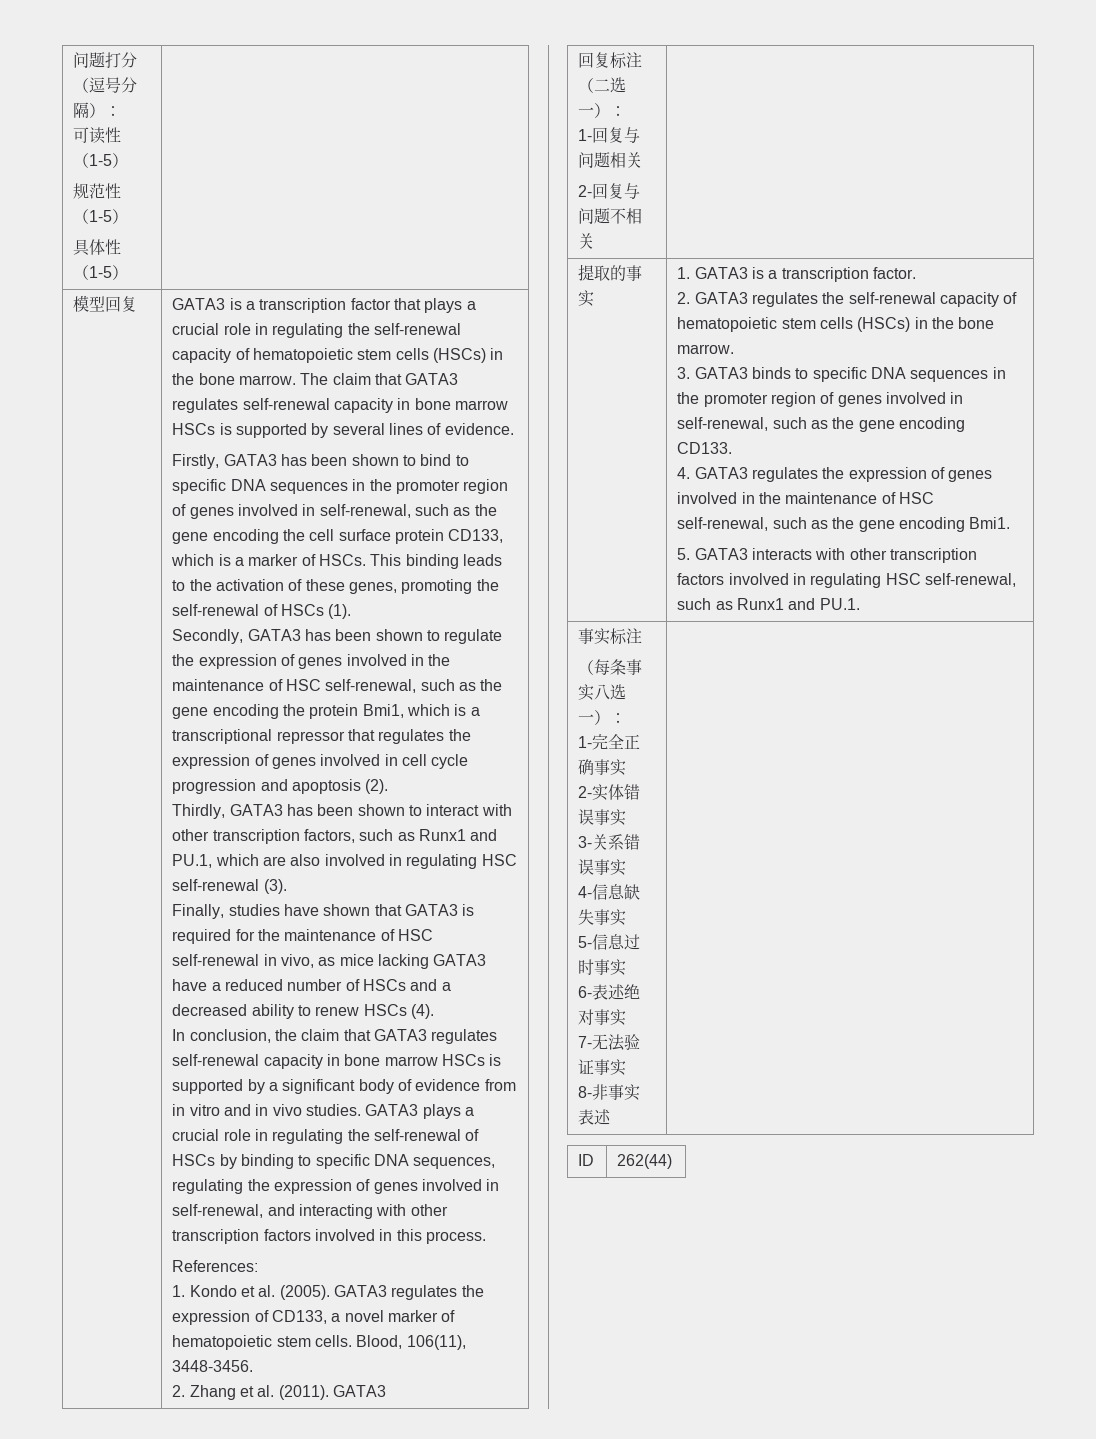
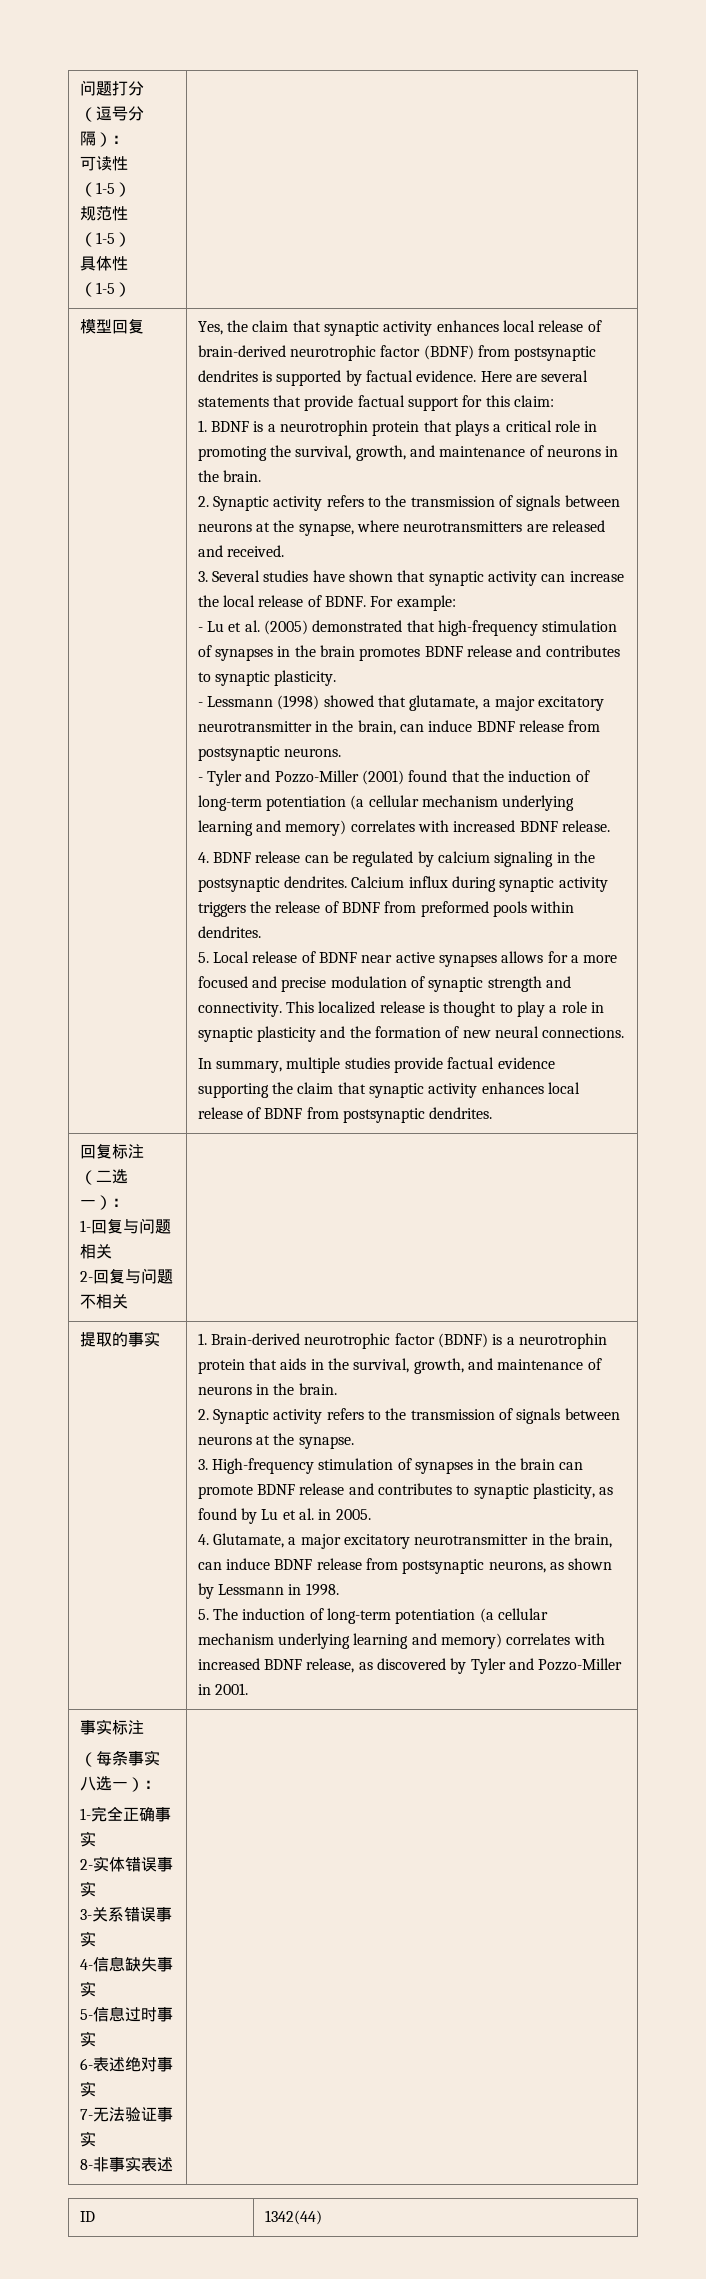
[172,298,391,313] GATA3 is a transcription factor -> [197,320,602,336] [197,345,597,361] [197,370,589,386] [197,395,555,411] [197,420,420,436] Yes, the claim that synaptic activity enhances local release of brain-derived neurotrophic factor (BDNF) from postsynaptic dendrites is supported by factual evidence. Here are several statements that provide factual support for this claim: // 1. BDNF is a neurotrophin protein
[172,323,462,338] [172,348,504,363] [172,373,459,385] [172,398,509,413] [172,423,514,438] [172,454,469,469] [172,479,509,494] [172,504,497,519] [172,529,504,544] [171,554,502,569] [172,579,499,594] [172,604,352,619] [172,629,503,644] [172,654,451,669] [172,679,503,693] [172,704,480,719] [172,729,471,744] [172,754,469,769] [172,779,389,794] [172,804,512,819] [172,829,498,844] [172,854,517,869] [172,879,287,894] [172,904,475,919] [172,929,434,944] [172,954,487,969] [172,979,451,991] [172,1004,435,1019] [172,1029,498,1044] [172,1054,502,1069] [172,1079,516,1094] [172,1104,474,1119] [172,1129,480,1144] [172,1154,496,1169] [172,1179,500,1194] [172,1204,448,1219] [172,1229,487,1244] [172,1260,259,1272] [172,1285,484,1300] [172,1310,456,1325] [172,1335,466,1350] [172,1360,254,1372] [172,1385,387,1400] crucial role in regulating the self-renewal capacity of hematopoietic stem cells (HSCs) in the bone marrow. The claim that GATA3 regulates self-renewal capacity in bone marrow HSCs is supported by several lines of evidence. // Firstly, GATA3 has been shown to bind to specific DNA sequences in the promoter region of genes involved in self-renewal, such as the gene encoding the cell surface protein CD133, which is a marker of HSCs. This binding leads to the activation of these genes, promoting the self-renewal of HSCs (1). // Secondly, GATA3 has been shown to regulate the expression of genes involved in the maintenance of HSC self-renewal, such as the gene encoding the protein Bmi1, which is a transcriptional repressor that regulates the expression of genes involved in cell cycle progression and apoptosis (2). // Thirdly, GATA3 has been shown to interact with other transcription factors, such as Runx1 and PU.1, which are also involved in regulating HSC self-renewal (3). // Finally, studies have shown that GATA3 is required for the maintenance of HSC self-renewal in vivo, as mice lacking GATA3 have a reduced number of HSCs and a decreased ability to renew HSCs (4). // In conclusion, the claim that GATA3 regulates self-renewal capacity in bone marrow HSCs is supported by a significant body of evidence from in vitro and in vivo studies. GATA3 plays a crucial role in regulating the self-renewal of HSCs by binding to specific DNA sequences, regulating the expression of genes involved in self-renewal, and interacting with other transcription factors involved in this process. // References: // 1. Kondo et al. (2005). GATA3 regulates the expression of CD133, a novel marker of hematopoietic stem cells. Blood, 106(11), 3448-3456. // 2. Zhang et al. (2011). GATA3 -> [505,420,598,432] [197,445,619,461] [197,470,262,482] [197,495,620,511] [197,520,606,536] [197,545,285,557] [197,570,624,586] [197,595,456,611] [197,620,618,636] [197,645,620,661] [197,670,337,686] [197,695,605,711] [197,720,601,735] [197,746,342,761] [197,770,590,786] [197,795,575,811] [197,820,611,836] [197,851,596,867] [197,876,608,892] [197,901,575,917] [197,926,261,938] [197,951,618,967] [197,976,572,992] [197,1001,605,1017] [197,1026,625,1042] [197,1057,555,1073] [197,1082,581,1098] [197,1107,493,1123] critical role in promoting the survival, growth, and maintenance of neurons in the brain. // 2. Synaptic activity refers to the transmission of signals between neurons at the synapse, where neurotransmitters are released and received. // 3. Several studies have shown that synaptic activity can increase the local release of BDNF. For example: // - Lu et al. (2005) demonstrated that high-frequency stimulation of synapses in the brain promotes BDNF release and contributes to synaptic plasticity. // - Lessmann (1998) showed that glutamate, a major excitatory neurotransmitter in the brain, can induce BDNF release from postsynaptic neurons. // - Tyler and Pozzo-Miller (2001) found that the induction of long-term potentiation (a cellular mechanism underlying learning and memory) correlates with increased BDNF release. // 4. BDNF release can be regulated by calcium signaling in the postsynaptic dendrites. Calcium influx during synaptic activity triggers the release of BDNF from preformed pools within dendrites. // 5. Local release of BDNF near active synapses allows for a more focused and precise modulation of synaptic strength and connectivity. This localized release is thought to play a role in synaptic plasticity and the formation of new neural connections. // In summary, multiple studies provide factual evidence supporting the claim that synaptic activity enhances local release of BDNF from postsynaptic dendrites.
[694,267,917,282] [677,292,1018,307] [677,317,995,332] [677,344,735,354] [677,367,1006,382] [677,392,964,407] [677,417,966,432] [677,442,733,454] [677,467,993,482] [677,492,935,504] [677,517,1011,532] [677,548,978,563] [677,573,1017,588] [677,598,860,610] GATA3 is a transcription factor. // 2. GATA3 regulates the self-renewal capacity of hematopoietic stem cells (HSCs) in the bone marrow. // 3. GATA3 binds to specific DNA sequences in the promoter region of genes involved in self-renewal, such as the gene encoding CD133. // 4. GATA3 regulates the expression of genes involved in the maintenance of HSC self-renewal, such as the gene encoding Bmi1. // 5. GATA3 interacts with other transcription factors involved in regulating HSC self-renewal, such as Runx1 and PU.1. -> [211,1333,608,1349] [197,1358,602,1374] [197,1383,337,1395] [197,1408,620,1424] [197,1433,354,1449] [197,1458,584,1474] [197,1483,614,1499] [197,1508,371,1524] [197,1533,613,1549] [197,1558,613,1574] [197,1583,339,1599] [197,1608,549,1624] [197,1633,605,1649] [197,1658,623,1674] [197,1683,249,1695] Brain-derived neurotrophic factor (BDNF) is a neurotrophin protein that aids in the survival, growth, and maintenance of neurons in the brain. // 2. Synaptic activity refers to the transmission of signals between neurons at the synapse. // 3. High-frequency stimulation of synapses in the brain can promote BDNF release and contributes to synaptic plasticity, as found by Lu et al. in 2005. // 4. Glutamate, a major excitatory neurotransmitter in the brain, can induce BDNF release from postsynaptic neurons, as shown by Lessmann in 1998. // 5. The induction of long-term potentiation (a cellular mechanism underlying learning and memory) correlates with increased BDNF release, as discovered by Tyler and Pozzo-Miller in 2001.
[617,1154,673,1169] 262(44) -> [264,2210,322,2225] 1342(44)

